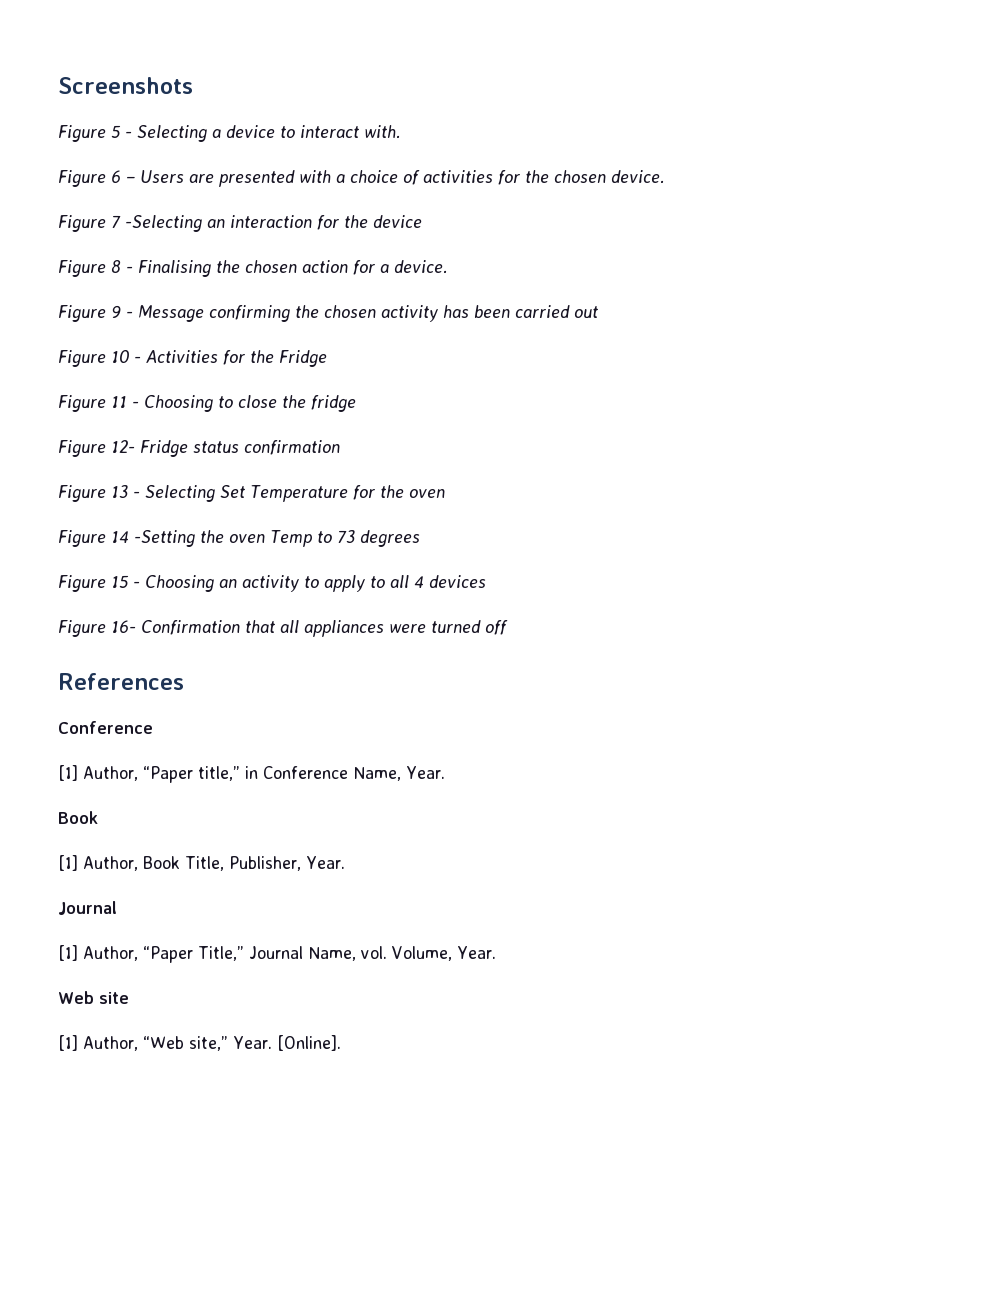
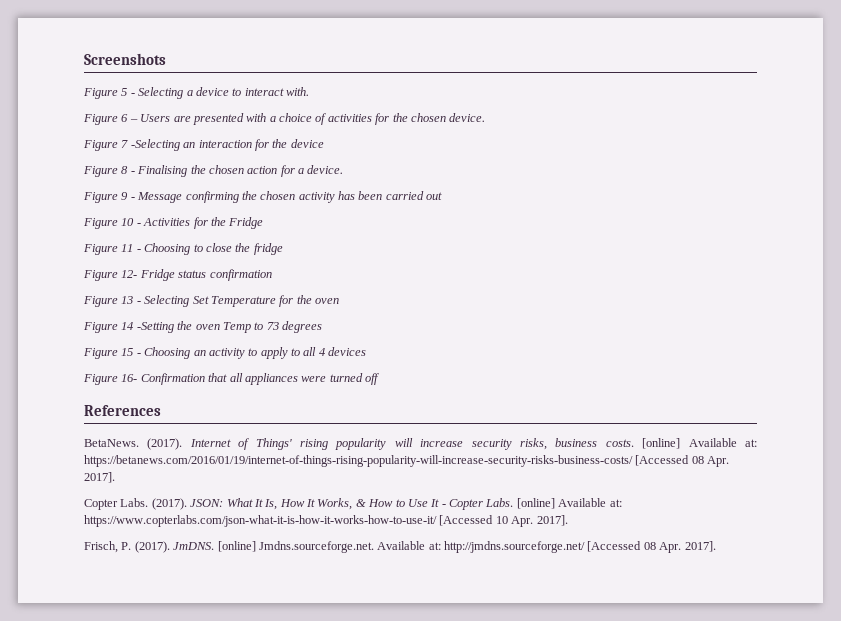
[58,721,153,734] [58,765,445,783] [58,811,98,824] [58,855,345,871] [58,901,117,915] [58,945,496,963] [58,991,129,1004] [58,1035,341,1051] Conference // [1] Author, “Paper title,” in Conference Name, Year. // Book // [1] Author, Book Title, Publisher, Year. // Journal // [1] Author, “Paper Title,” Journal Name, vol. Volume, Year. // Web site // [1] Author, “Web site,” Year. [Online]. -> [84,438,757,450] [84,455,730,467] [84,472,115,483] [84,498,622,510] [84,515,568,527] [84,541,716,553] BetaNews. (2017). Internet of Things' rising popularity will increase security risks, business costs. [online] Available at: https://betanews.com/2016/01/19/internet-of-things-rising-popularity-will-increase-security-risks-business-costs/ [Accessed 08 Apr. 2017]. // Copter Labs. (2017). JSON: What It Is, How It Works, & How to Use It - Copter Labs. [online] Available at: https://www.copterlabs.com/json-what-it-is-how-it-works-how-to-use-it/ [Accessed 10 Apr. 2017]. // Frisch, P. (2017). JmDNS. [online] Jmdns.sourceforge.net. Available at: http://jmdns.sourceforge.net/ [Accessed 08 Apr. 2017].

